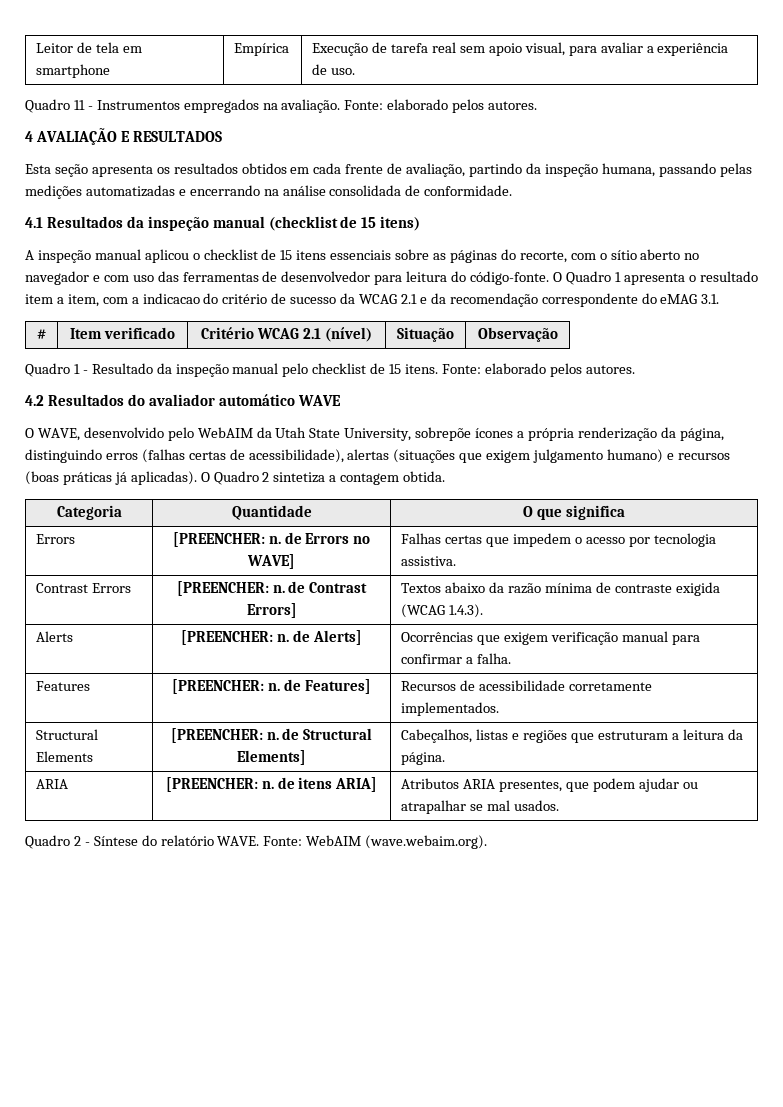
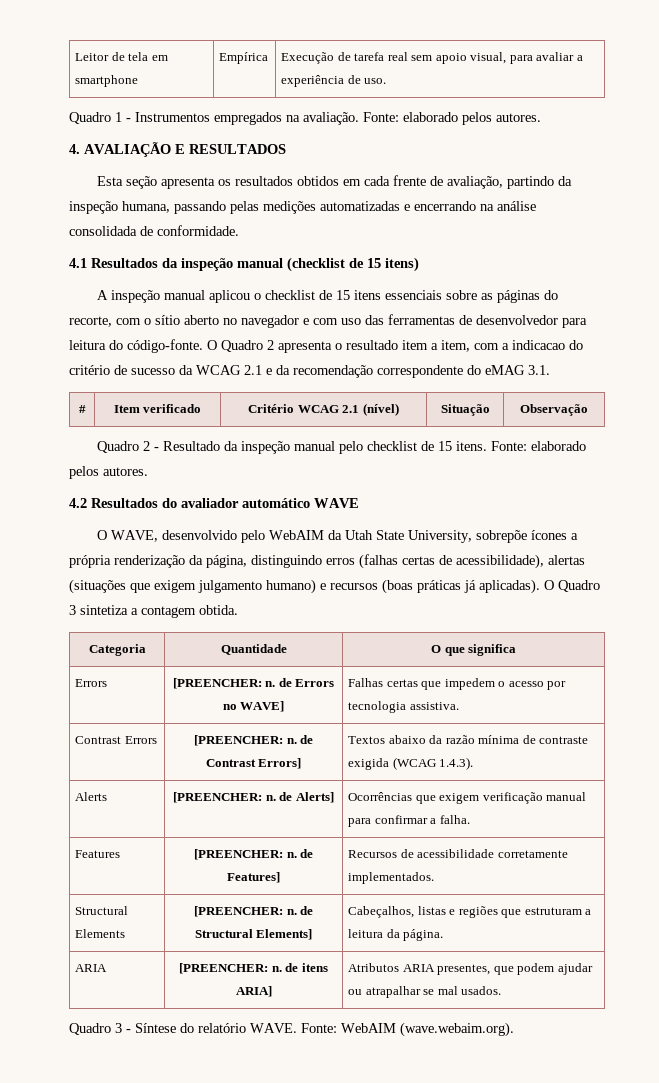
[73,100,85,110] 11 -> [115,112,122,122] 1
[25,131,33,142] 4 -> [69,144,80,154] 4.
[614,272,621,282] 1 -> [267,340,274,350] 2
[73,364,80,374] 1 -> [143,441,151,451] 2
[262,472,270,482] 2 -> [69,605,76,615] 3
[73,836,81,846] 2 -> [115,1023,122,1033] 3

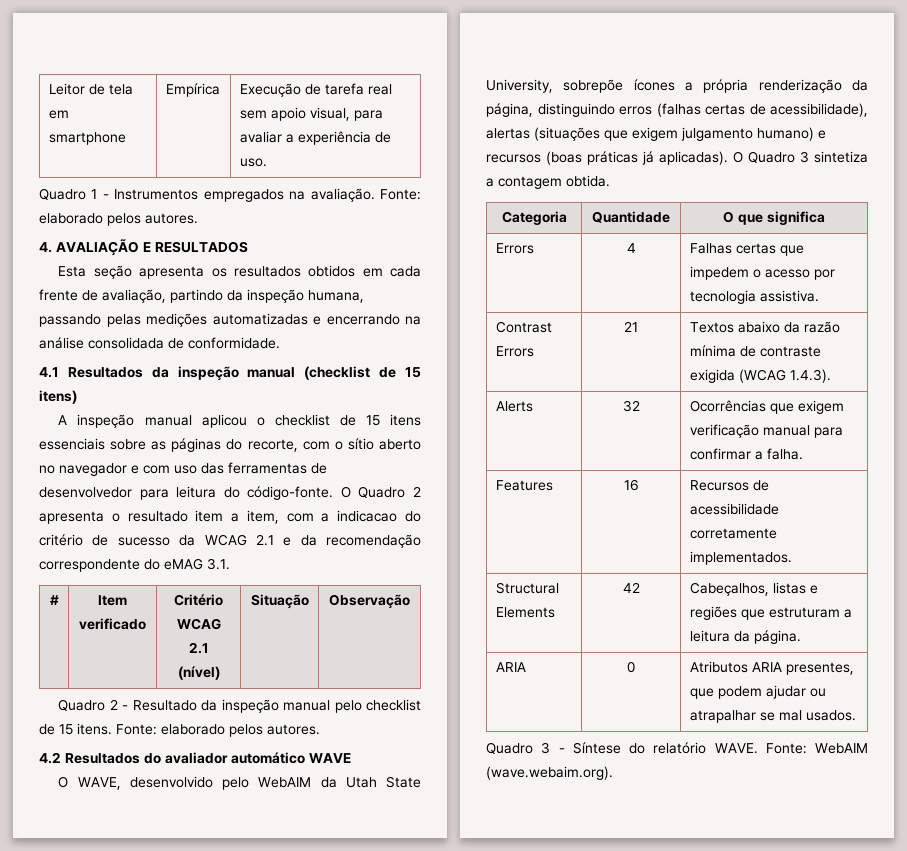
[172,678,335,689] [222,701,285,712] [PREENCHER: n. de Errors no WAVE] -> [626,243,636,253] 4
[193,735,314,746] [205,758,302,769] [PREENCHER: n. de Contrast Errors] -> [624,321,638,332] 21
[173,792,334,803] [PREENCHER: n. de Alerts] -> [622,400,640,412] 32
[193,849,314,860] [227,872,280,883] [PREENCHER: n. de Features] -> [623,479,639,491] 16
[193,906,314,917] [194,929,313,940] [PREENCHER: n. de Structural Elements] -> [622,582,640,593] 42
[179,963,328,974] [235,986,272,997] [PREENCHER: n. de itens ARIA] -> [627,661,635,673] 0

